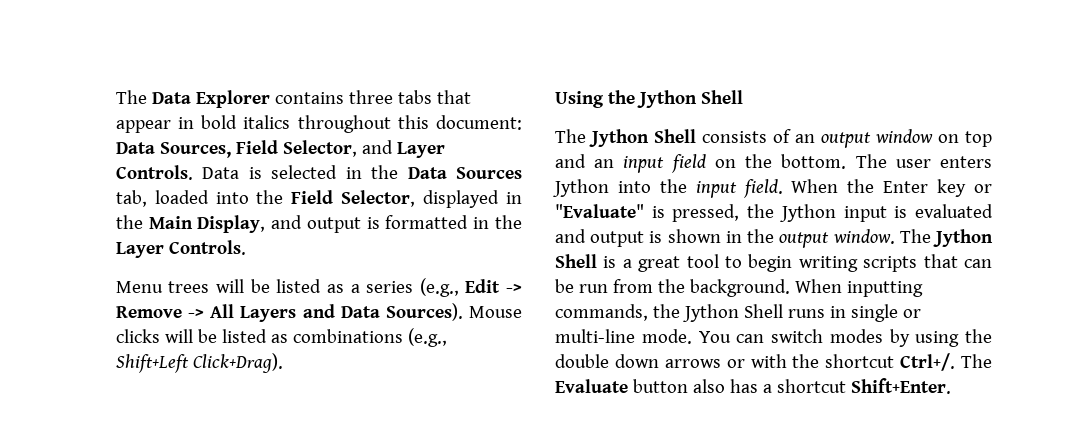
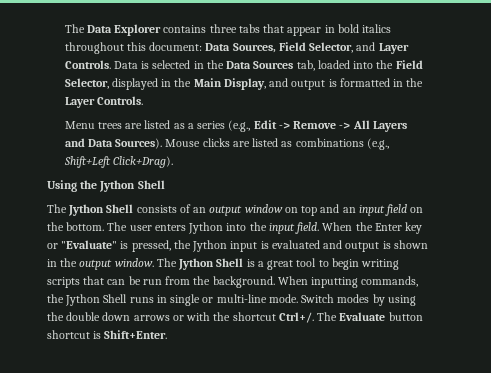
[216,279,270,293] will be -> [125,123,143,129] are
[164,329,217,343] will be -> [232,141,250,147] are
[698,329,823,343] You can switch -> [301,294,335,303] Switch
[692,379,846,393] also has a shortcut -> [47,330,102,339] shortcut is

